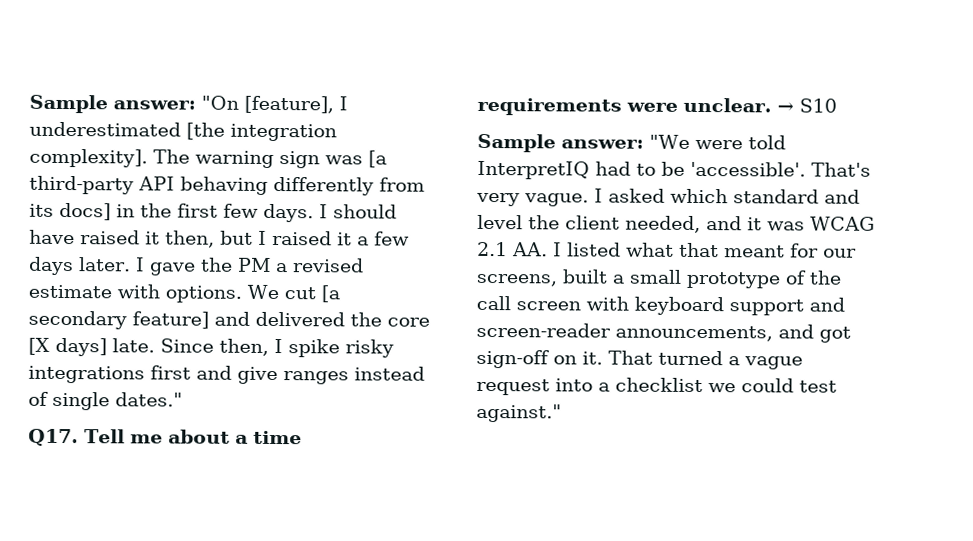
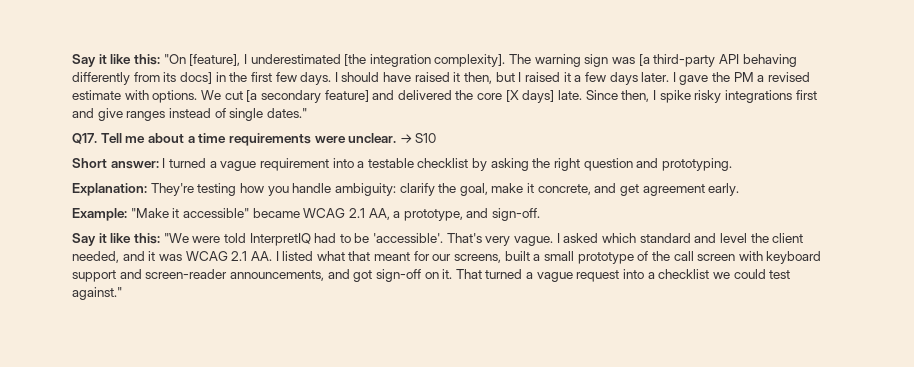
[29,94,196,114] Sample answer: -> [72,54,160,67] Say it like this:
[477,133,644,153] Sample answer: -> [72,158,732,171] [72,183,740,196] [72,208,541,221] [72,233,160,246] Short answer: I turned a vague requirement into a testable checklist by asking the right question and prototyping. // Explanation: They're testing how you handle ambiguity: clarify the goal, make it concrete, and get agreement early. // Example: "Make it accessible" became WCAG 2.1 AA, a prototype, and sign-off. // Say it like this:

